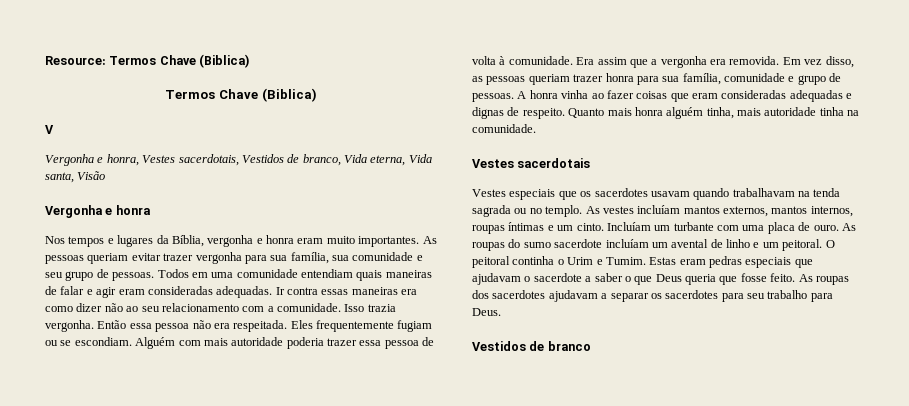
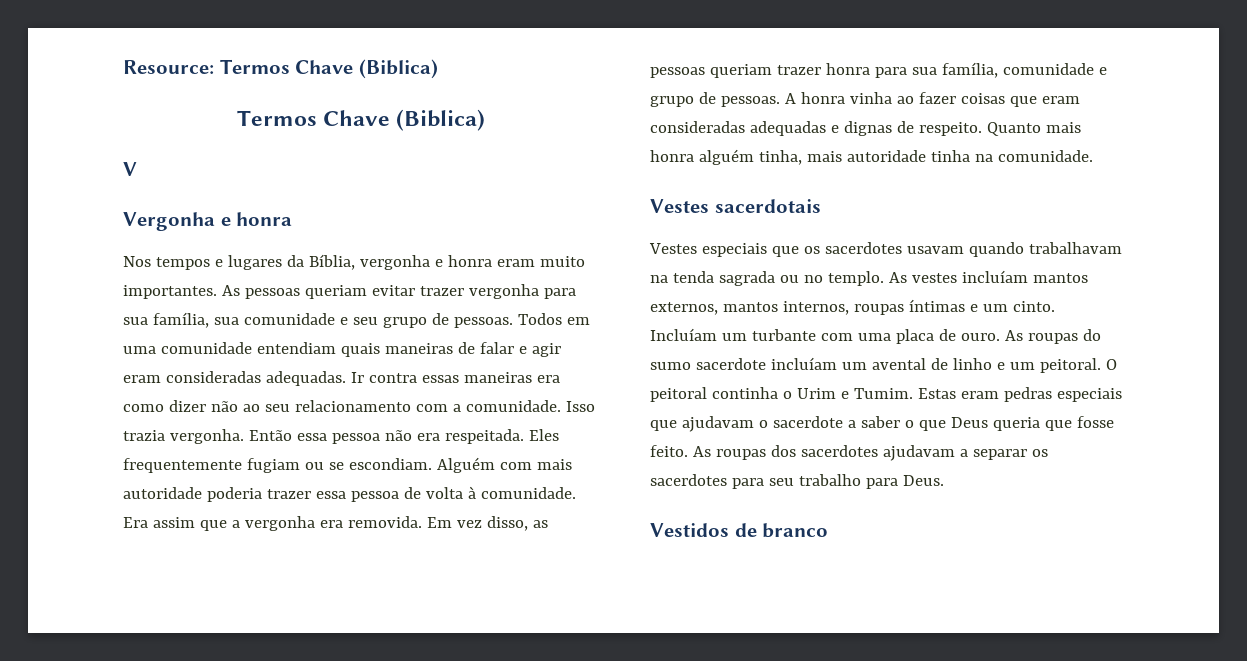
[45,154,432,166] [45,171,106,183] // Vergonha e honra, Vestes sacerdotais, Vestidos de branco, Vida eterna, Vida santa, Visão -> (137, 169) none

